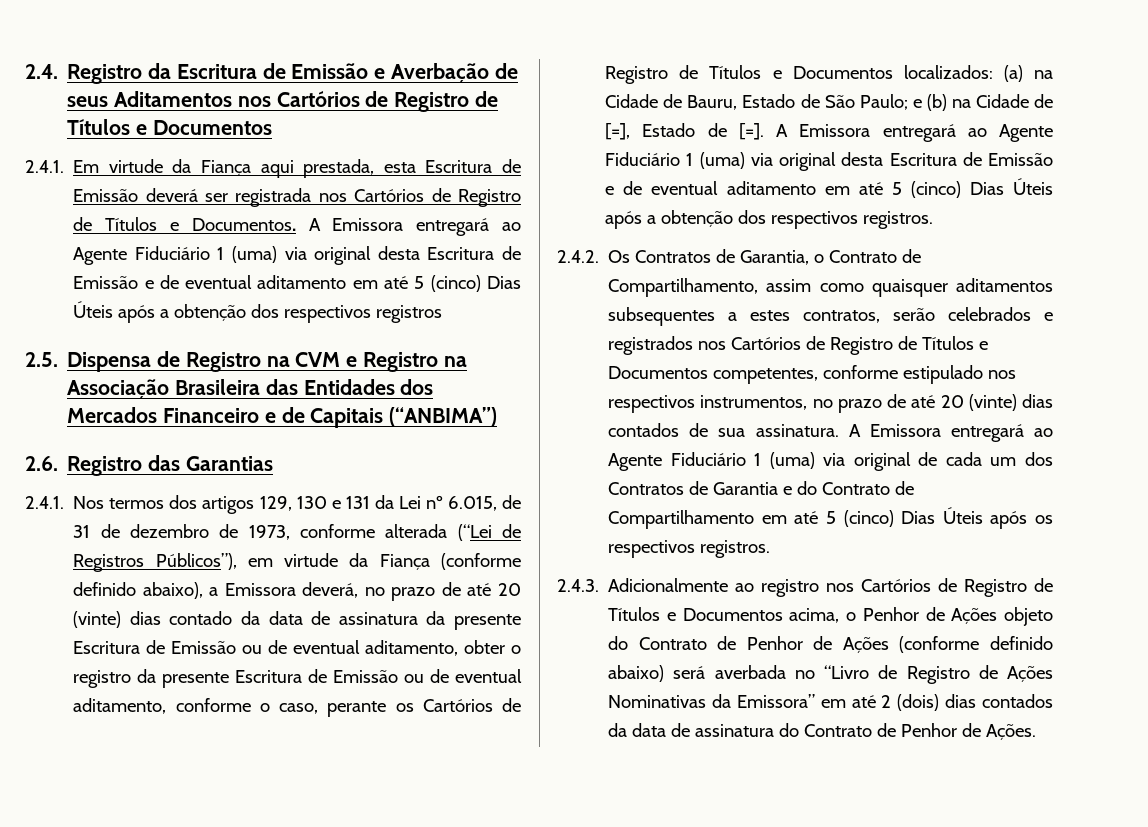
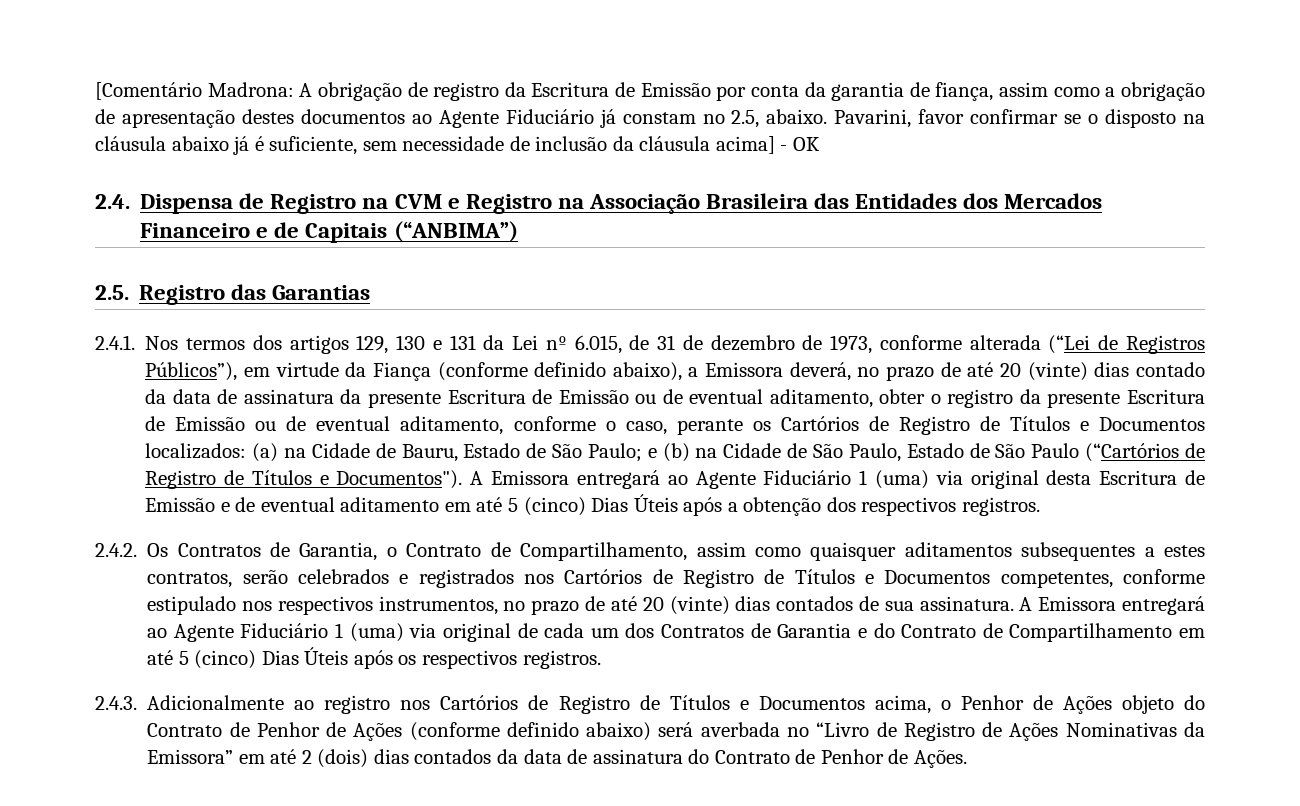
[25,63,518,84] [67,91,499,112] [67,119,272,135] [25,159,521,178] [73,188,521,207] [73,217,521,236] [73,246,521,265] [73,275,521,292] [73,301,443,323] [25,352,58,367] 2.4. Registro da Escritura de Emissão e Averbação de seus Aditamentos nos Cartórios de Registro de Títulos e Documentos // 2.4.1. Em virtude da Fiança aqui prestada, esta Escritura de Emissão deverá ser registrada nos Cartórios de Registro de Títulos e Documentos. A Emissora entregará ao Agente Fiduciário 1 (uma) via original desta Escritura de Emissão e de eventual aditamento em até 5 (cinco) Dias Úteis após a obtenção dos respectivos registros // 2.5. -> [95,82,1206,101] [95,109,1205,128] [95,136,820,155] [95,194,130,209] [Comentário Madrona: A obrigação de registro da Escritura de Emissão por conta da garantia de fiança, assim como a obrigação de apresentação destes documentos ao Agente Fiduciário já constam no 2.5, abaixo. Pavarini, favor confirmar se o disposto na cláusula abaixo já é suficiente, sem necessidade de inclusão da cláusula acima] - OK // 2.4.
[25,456,58,471] 2.6. -> [95,285,129,300] 2.5.
[605,123,764,140] [=], Estado de [=]. -> [813,443,1206,462] [145,470,463,489] São Paulo, Estado de São Paulo (“Cartórios de Registro de Títulos e Documentos").

